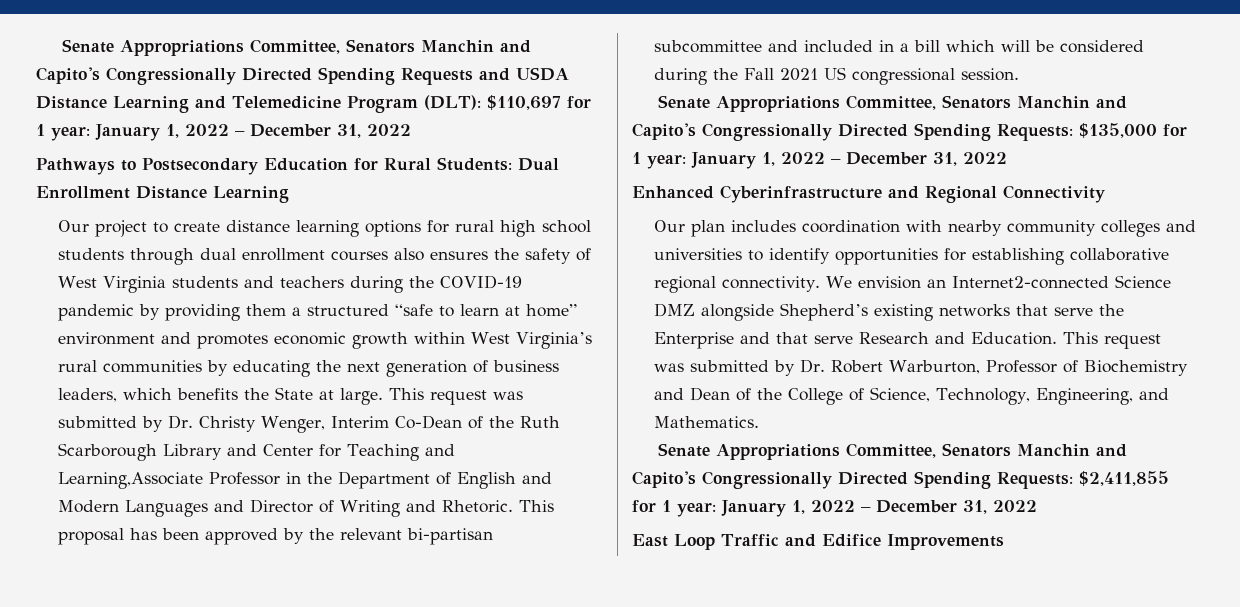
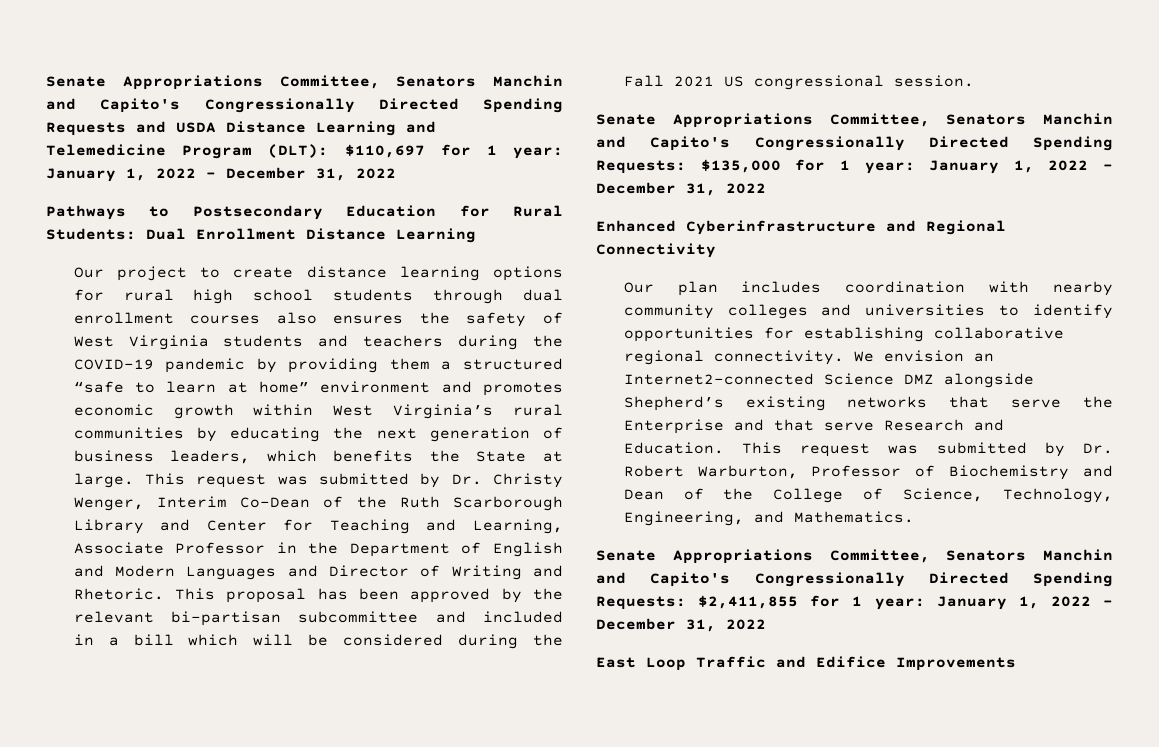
[58,472,204,489] Learning,Associate -> [472,519,563,534] [73,542,164,554] Learning, Associate

